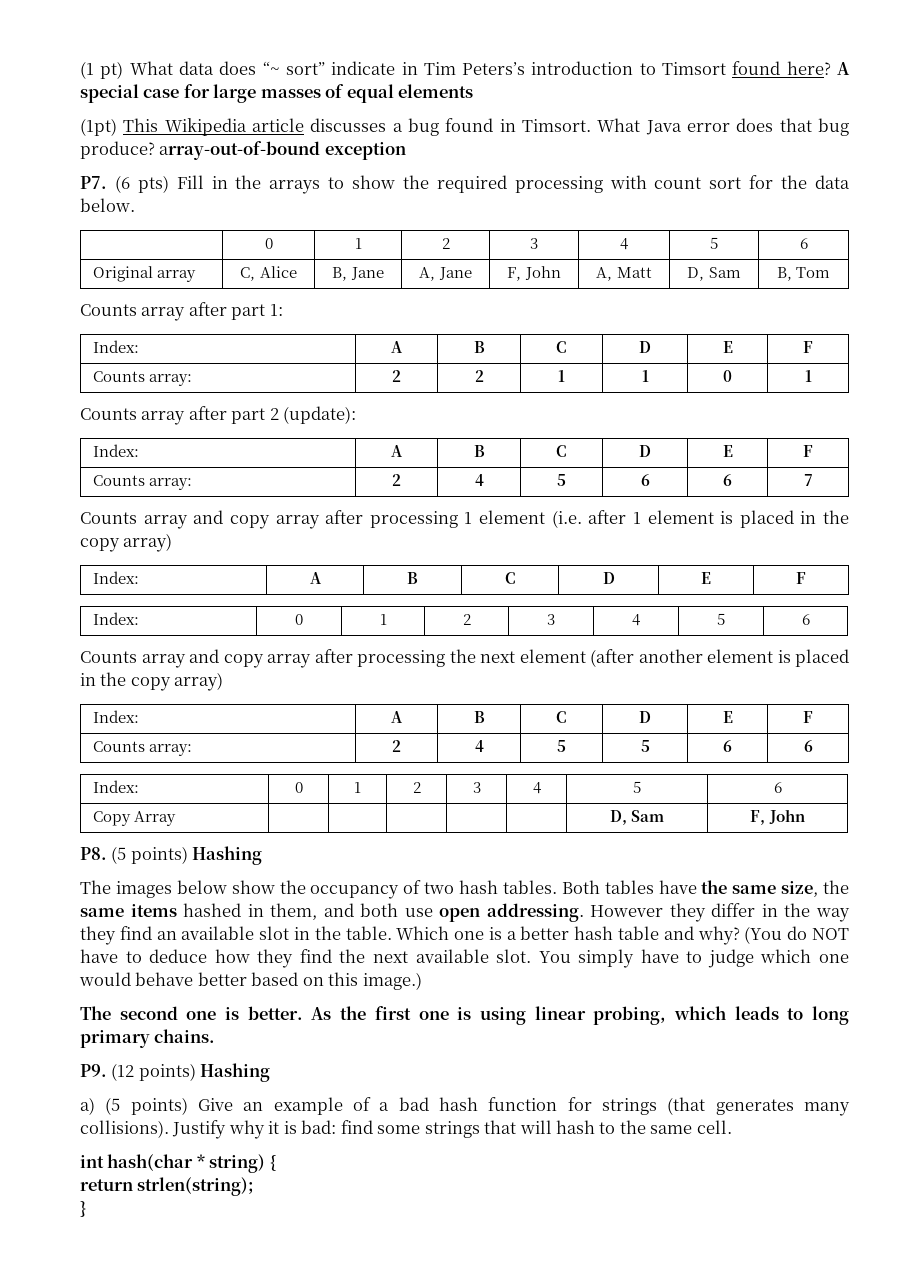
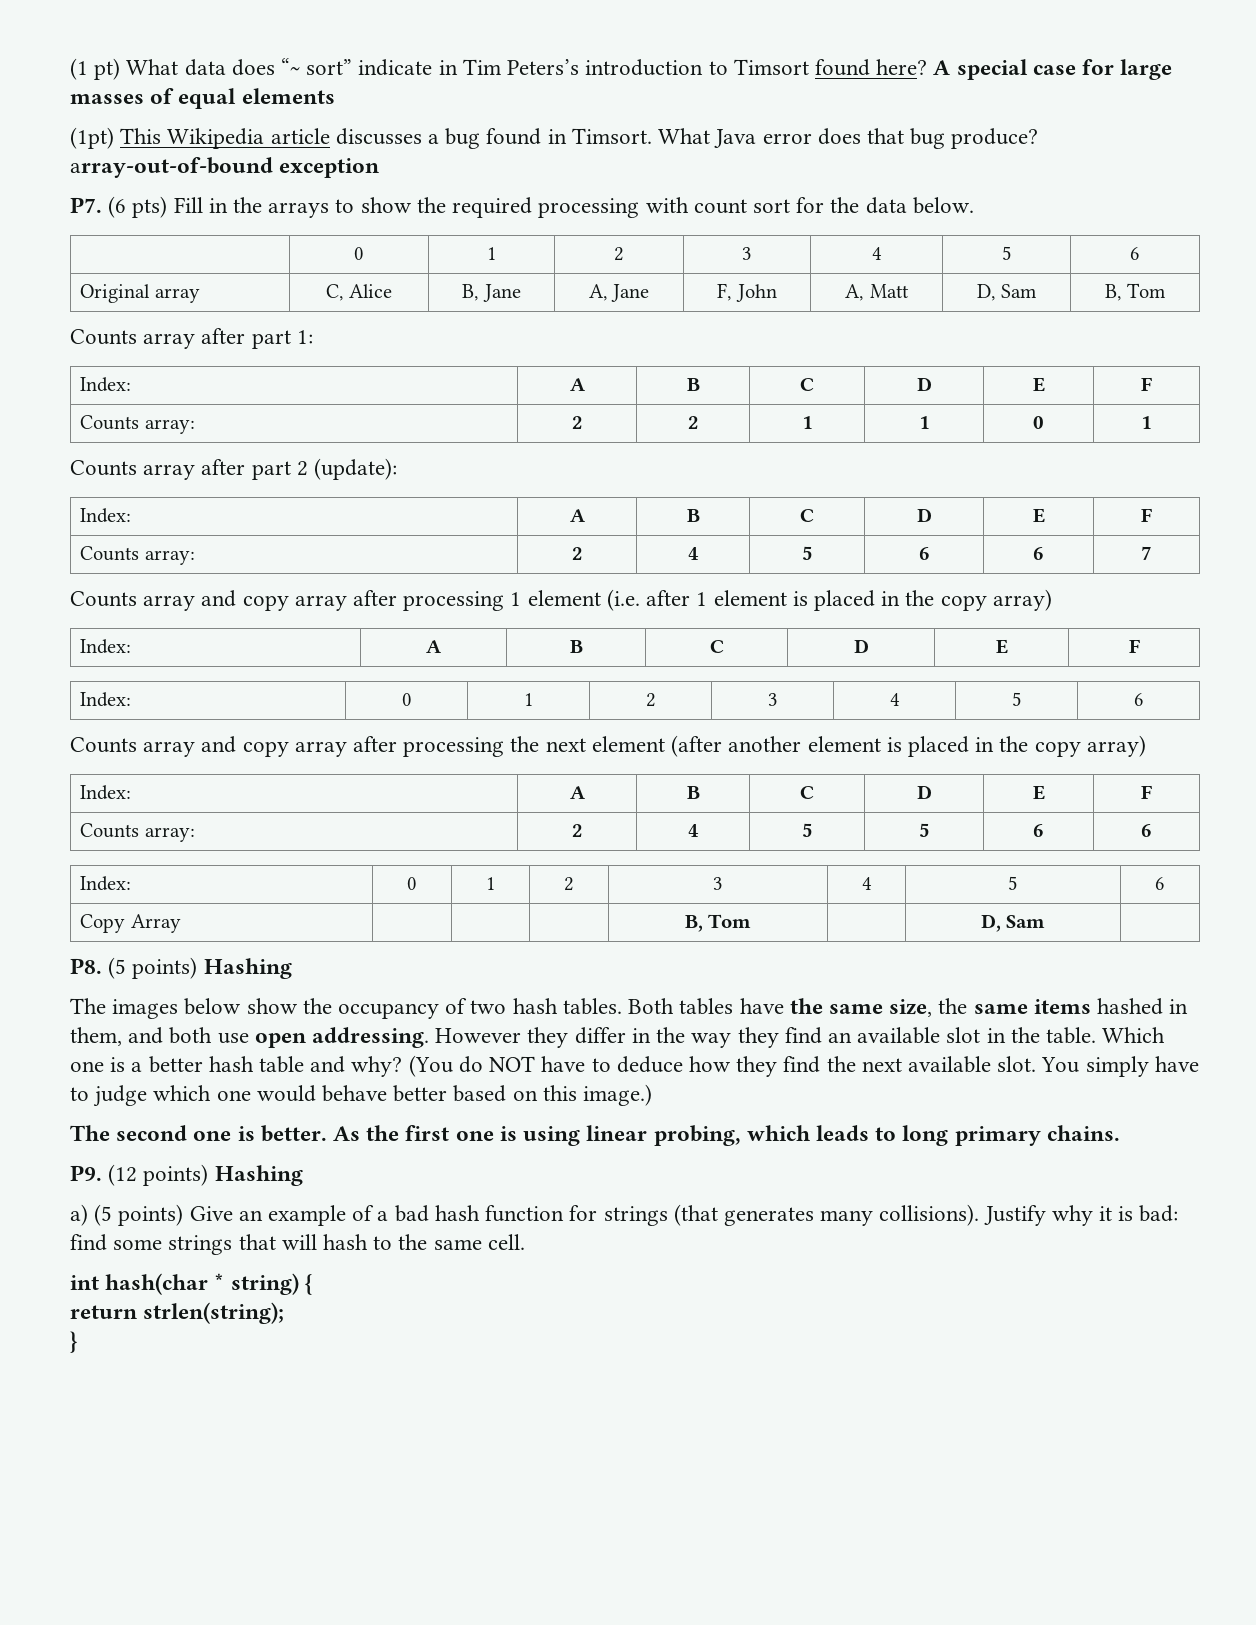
[609,810,665,825] [750,809,805,825] | | D, Sam | F, John -> [684,914,752,932] [980,914,1046,932] B, Tom | | D, Sam |

